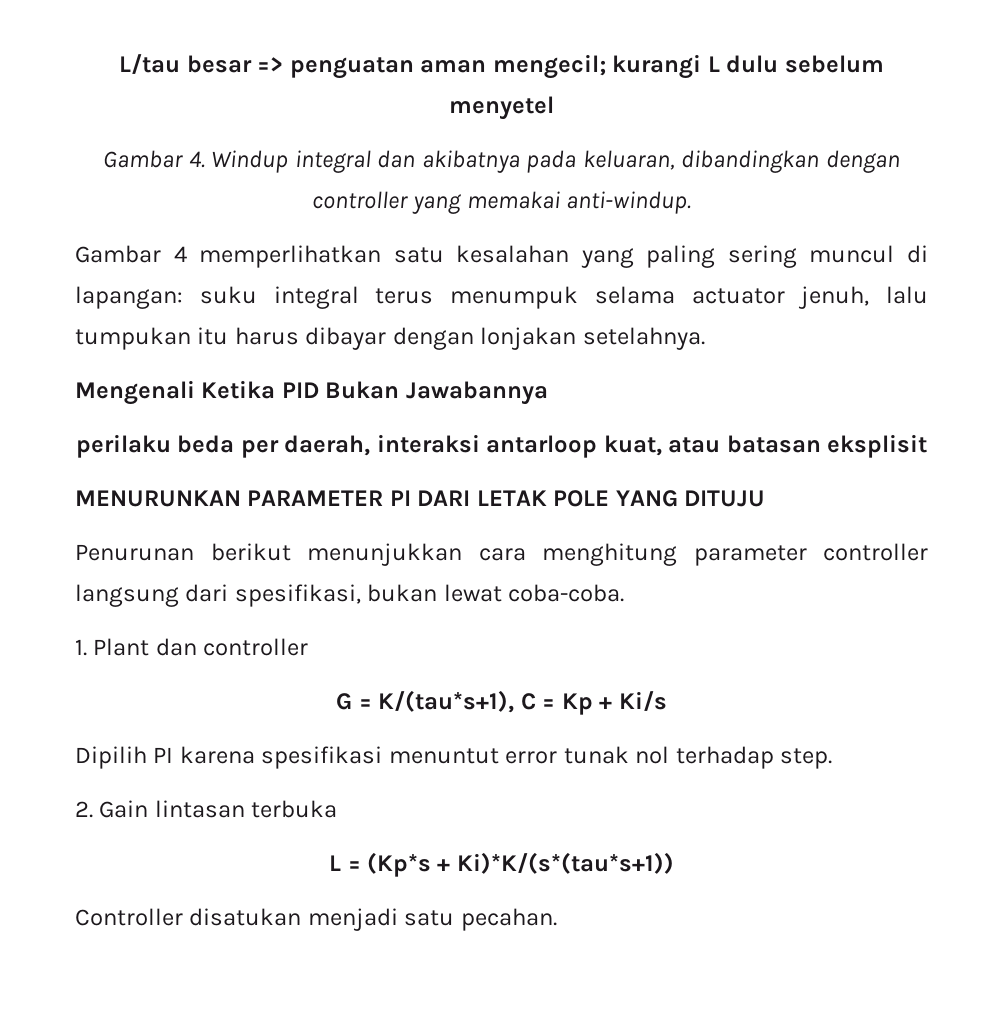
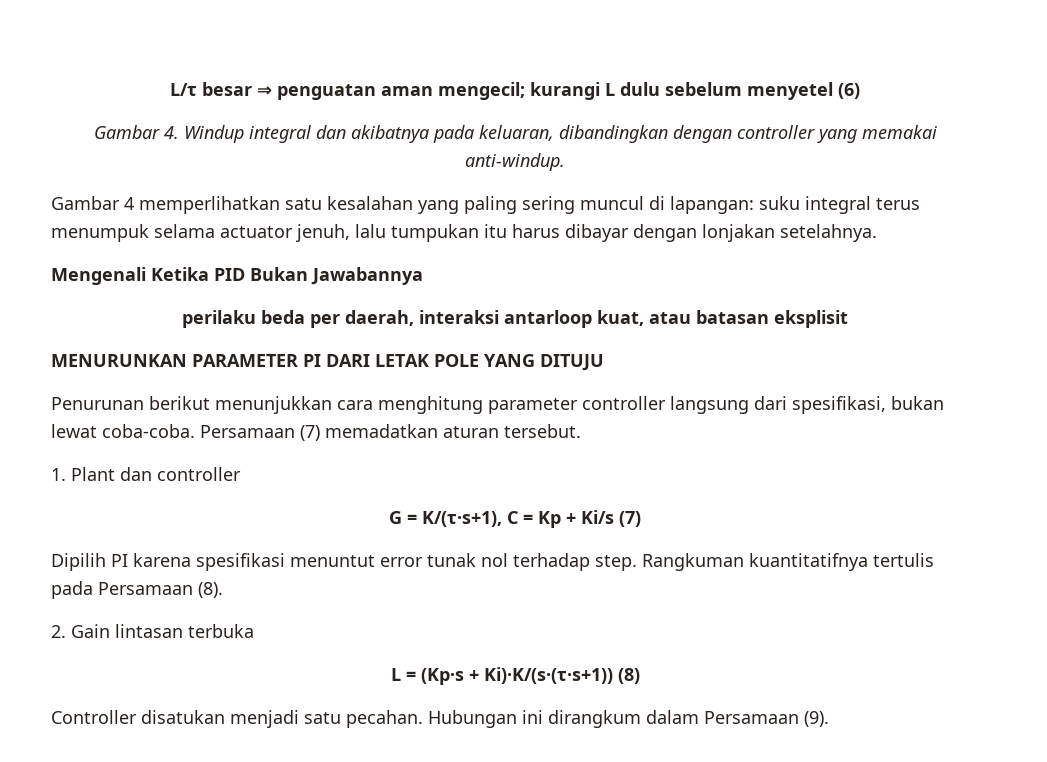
[119,54,284,74] L/tau besar => -> [170,82,272,96] L/τ besar ⇒
(554, 108) none -> [838,83,860,99] (6)
(625, 593) none -> [200,424,581,441] Persamaan (7) memadatkan aturan tersebut.
[378,690,515,713] K/(tau*s+1), -> [422,511,502,527] K/(τ·s+1),
(667, 701) none -> [619,511,641,527] (7)
(833, 758) none -> [642,553,934,571] [51,581,223,599] Rangkuman kuantitatifnya tertulis pada Persamaan (8).
[367,852,674,877] (Kp*s + Ki)*K/(s*(tau*s+1)) -> [420,667,640,685] (Kp·s + Ki)·K/(s·(τ·s+1)) (8)
(557, 919) none -> [428,710,829,728] Hubungan ini dirangkum dalam Persamaan (9).

